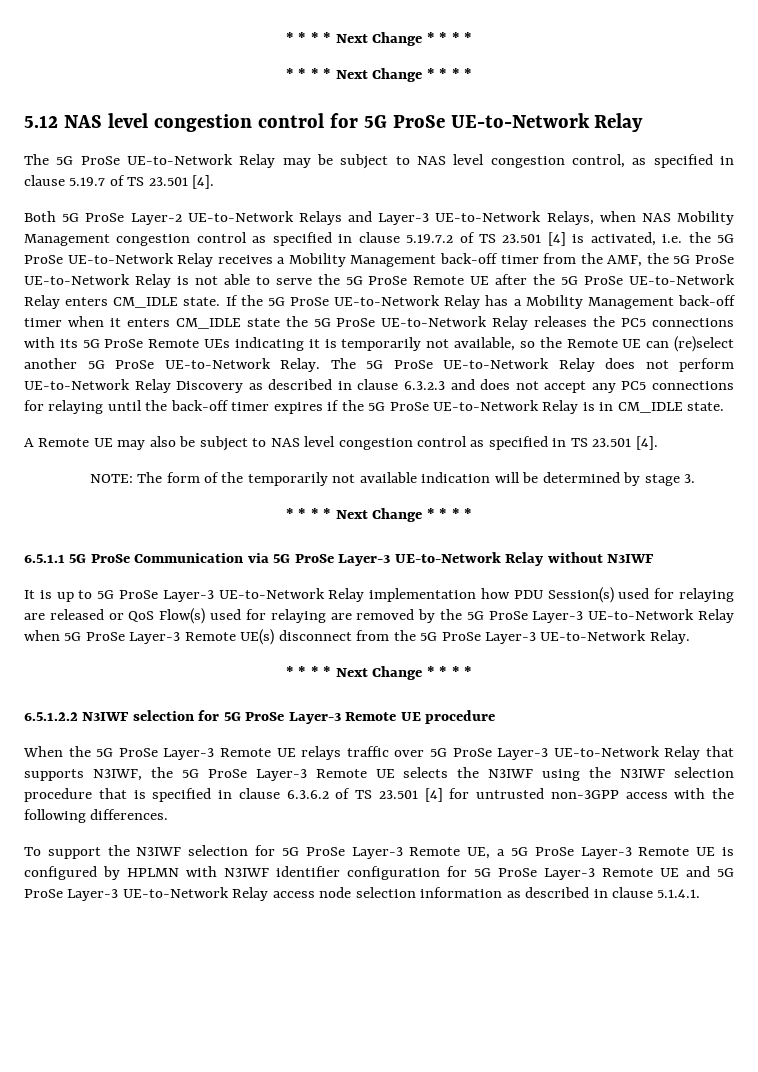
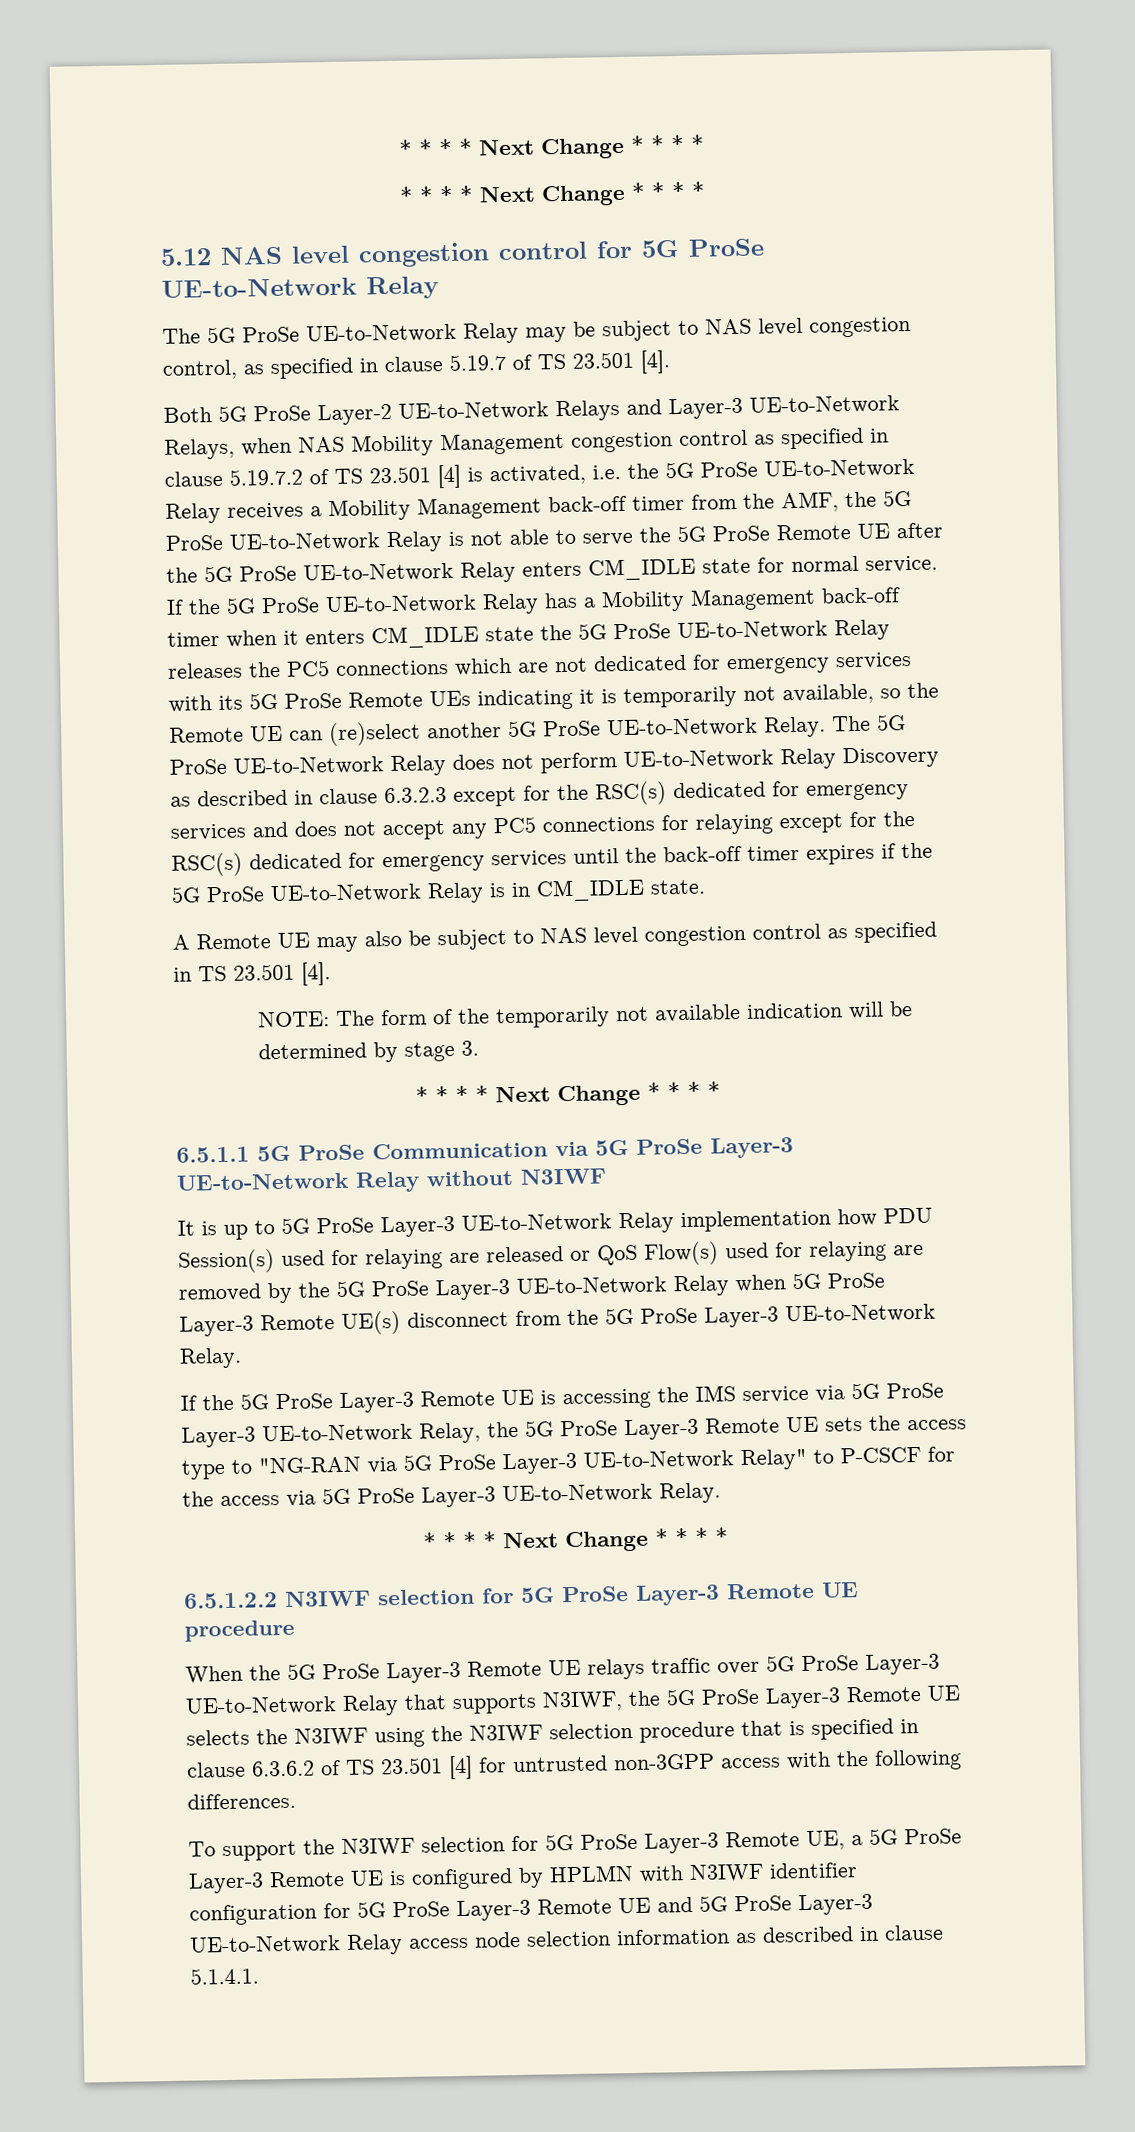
[183,297,221,306] state. -> [702,555,938,574] state for normal service.
(735, 322) none -> [454,652,912,676] which are not dedicated for emergency services
(445, 385) none -> [453,780,909,807] [170,823,247,841] except for the RSC(s) dedicated for emergency services
(104, 407) none -> [779,810,915,834] [171,849,567,877] except for the RSC(s) dedicated for emergency services
(690, 637) none -> [180,1382,944,1413] [181,1415,967,1448] [181,1446,955,1480] [182,1482,721,1508] // If the 5G ProSe Layer-3 Remote UE is accessing the IMS service via 5G ProSe Layer-3 UE-to-Network Relay, the 5G ProSe Layer-3 Remote UE sets the access type to "NG-RAN via 5G ProSe Layer-3 UE-to-Network Relay" to P-CSCF for the access via 5G ProSe Layer-3 UE-to-Network Relay.

